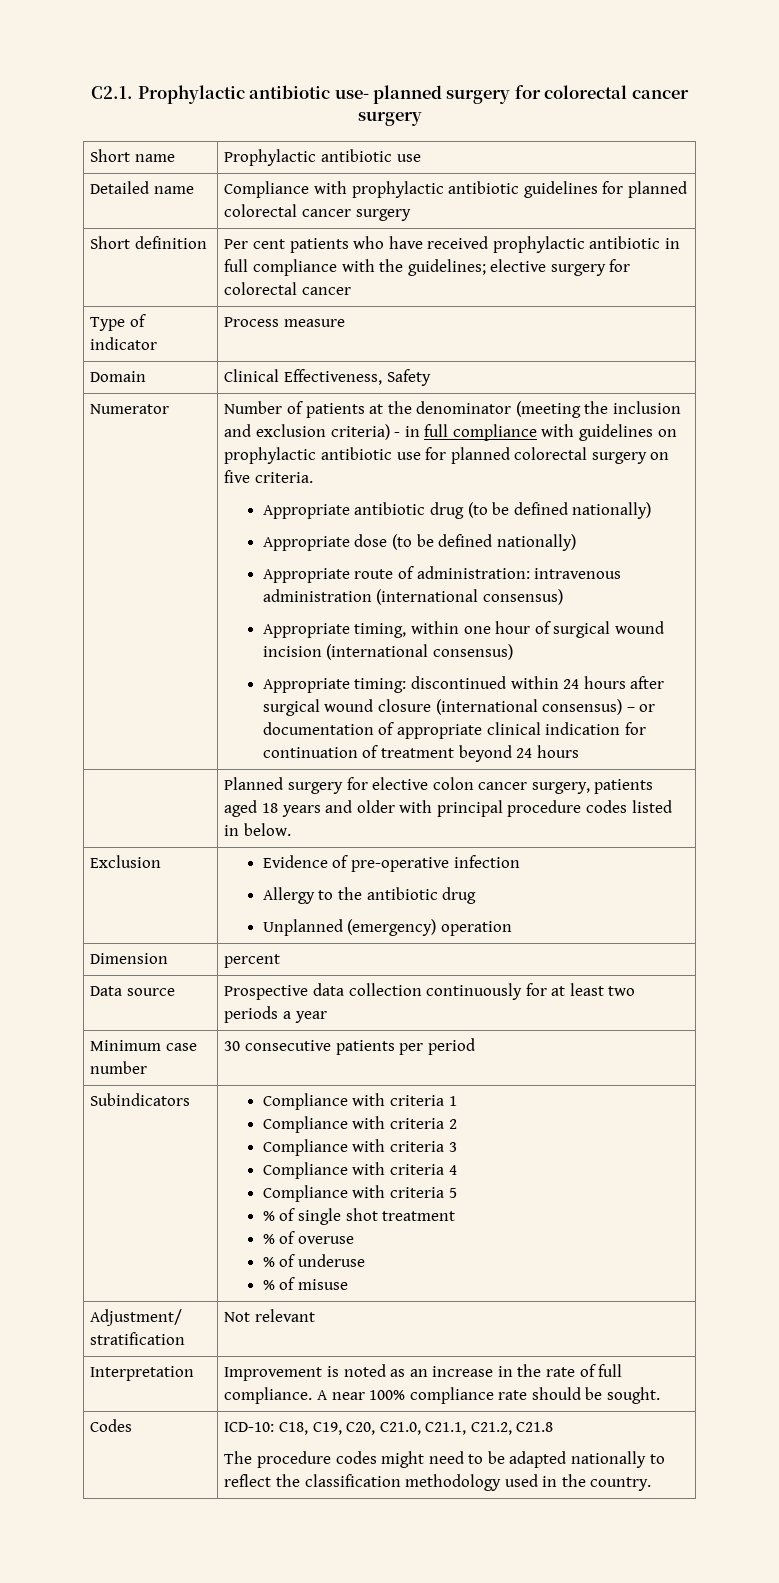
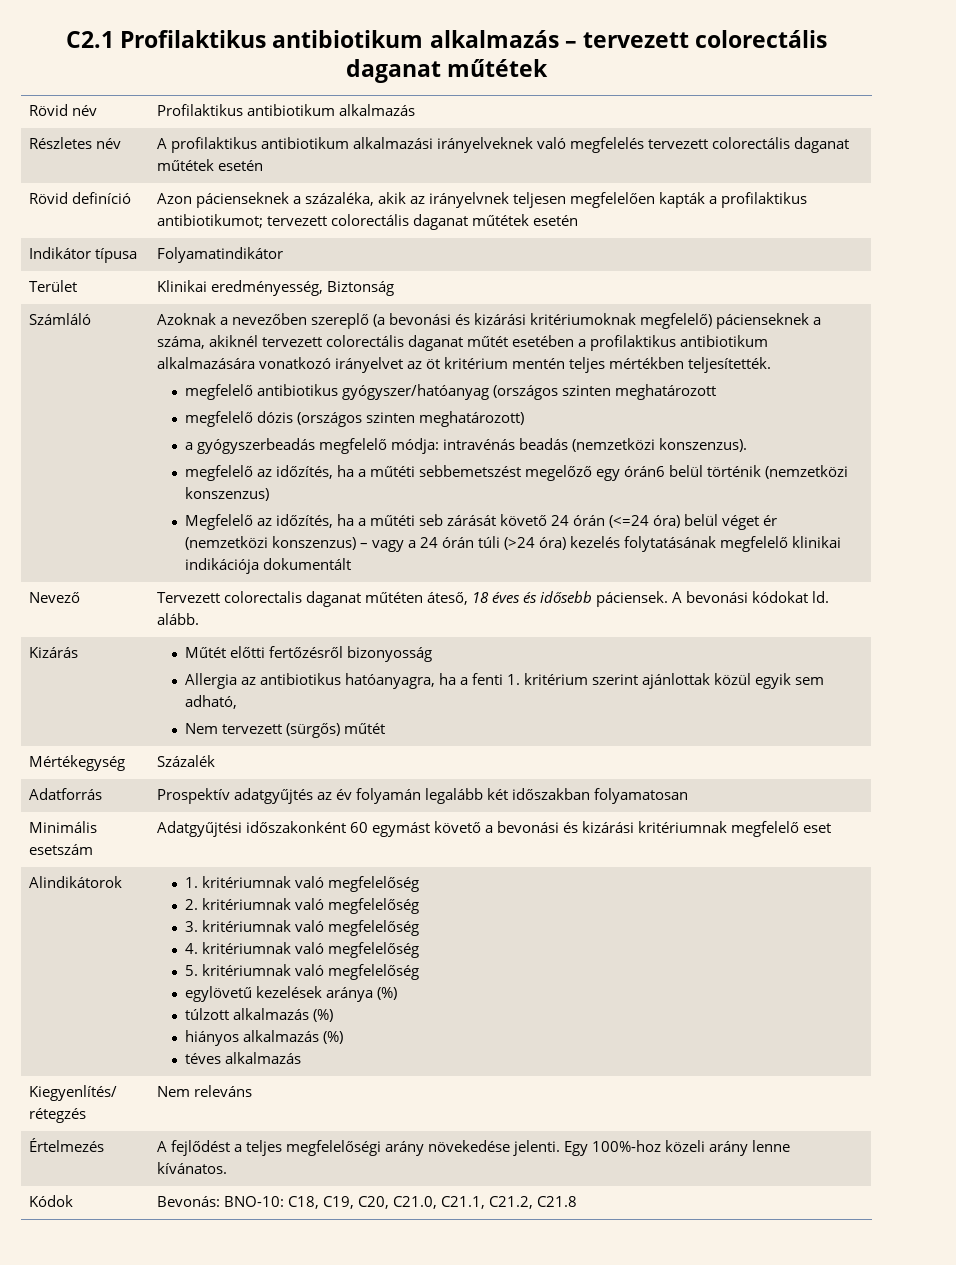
[91,85,689,104] [357,111,422,126] [90,149,175,162] [224,149,421,166] [90,181,194,194] [224,181,687,198] [224,204,411,221] [90,236,207,249] [224,236,681,253] [224,259,631,276] [224,282,351,295] [90,314,146,331] [90,337,158,350] [224,317,345,327] [90,371,147,382] [224,369,431,386] [90,404,170,414] [224,401,682,418] [224,424,677,441] [224,447,670,464] [224,470,313,483] [262,502,652,519] [262,534,576,551] [262,566,622,583] [262,589,564,605] [262,621,664,638] [262,644,514,660] [262,676,665,693] [262,699,656,716] [262,722,646,739] [262,745,579,762] [224,777,654,794] [224,800,672,817] [224,823,291,836] [90,855,162,868] [262,855,520,872] [262,887,477,904] [262,919,513,936] [90,953,169,964] [224,954,281,968] [90,986,175,996] [224,983,636,1000] [224,1006,327,1023] [90,1040,197,1051] [90,1061,148,1074] [224,1038,475,1055] [90,1093,191,1106] [262,1093,457,1110] [262,1116,457,1133] [262,1139,457,1156] [262,1162,457,1179] [262,1185,457,1202] [262,1208,456,1225] [262,1231,355,1244] [262,1254,366,1267] [262,1277,349,1290] [90,1309,183,1326] [90,1332,186,1345] [224,1309,315,1322] [90,1366,195,1381] [224,1364,623,1381] [224,1387,661,1404] [90,1419,133,1432] [224,1422,275,1432] C2.1. Prophylactic antibiotic use- planned surgery for colorectal cancer surgery // Short name | Prophylactic antibiotic use // Detailed name | Compliance with prophylactic antibiotic guidelines for planned colorectal cancer surgery // Short definition | Per cent patients who have received prophylactic antibiotic in full compliance with the guidelines; elective surgery for colorectal cancer // Type of indicator | Process measure // Domain | Clinical Effectiveness, Safety // Numerator | Number of patients at the denominator (meeting the inclusion and exclusion criteria) - in full compliance with guidelines on prophylactic antibiotic use for planned colorectal surgery on five criteria. // Appropriate antibiotic drug (to be defined nationally) // Appropriate dose (to be defined nationally) // Appropriate route of administration: intravenous administration (international consensus) // Appropriate timing, within one hour of surgical wound incision (international consensus) // Appropriate timing: discontinued within 24 hours after surgical wound closure (international consensus) – or documentation of appropriate clinical indication for continuation of treatment beyond 24 hours // | Planned surgery for elective colon cancer surgery, patients aged 18 years and older with principal procedure codes listed in below. // Exclusion | Evidence of pre-operative infection // Allergy to the antibiotic drug // Unplanned (emergency) operation // Dimension | percent // Data source | Prospective data collection continuously for at least two periods a year // Minimum case number | 30 consecutive patients per period // Subindicators | Compliance with criteria 1 // Compliance with criteria 2 // Compliance with criteria 3 // Compliance with criteria 4 // Compliance with criteria 5 // % of single shot treatment // % of overuse // % of underuse // % of misuse // Adjustment/ stratification | Not relevant // Interpretation | Improvement is noted as an increase in the rate of full compliance. A near 100% compliance rate should be sought. // Codes | ICD-10: -> [66,30,827,48] [345,59,549,83] [29,104,98,116] [157,104,416,116] [29,137,122,149] [157,137,850,153] [157,159,264,171] [29,192,132,204] [157,192,808,208] [157,214,579,230] [29,247,138,263] [157,247,284,263] [29,280,78,292] [157,280,395,296] [29,313,92,325] [157,313,822,329] [157,335,769,351] [157,357,772,373] [185,384,717,400] [185,411,525,427] [185,438,748,454] [185,465,849,481] [185,487,270,501] [185,514,778,530] [185,536,842,552] [185,558,352,574] [29,592,81,603] [157,591,830,607] [157,613,200,625] [29,647,79,658] [185,646,433,662] [185,673,825,689] [185,695,238,709] [185,723,386,738] [29,755,126,771] [157,755,216,767] [29,788,103,800] [157,788,689,804] [29,821,98,833] [29,844,94,855] [157,821,832,837] [29,876,123,888] [185,876,420,892] [185,898,420,914] [185,920,420,936] [185,942,420,958] [185,964,420,980] [185,986,398,1002] [185,1008,334,1022] [185,1030,344,1046] [185,1052,302,1064] [29,1085,118,1101] [29,1108,87,1123] [157,1085,253,1097] [29,1138,105,1152] [157,1140,791,1156] [157,1162,228,1174] [29,1195,74,1207] [157,1196,285,1207] C2.1 Profilaktikus antibiotikum alkalmazás – tervezett colorectális daganat műtétek // Rövid név | Profilaktikus antibiotikum alkalmazás // Részletes név | A profilaktikus antibiotikum alkalmazási irányelveknek való megfelelés tervezett colorectális daganat műtétek esetén // Rövid definíció | Azon pácienseknek a százaléka, akik az irányelvnek teljesen megfelelően kapták a profilaktikus antibiotikumot; tervezett colorectális daganat műtétek esetén // Indikátor típusa | Folyamatindikátor // Terület | Klinikai eredményesség, Biztonság // Számláló | Azoknak a nevezőben szereplő (a bevonási és kizárási kritériumoknak megfelelő) pácienseknek a száma, akiknél tervezett colorectális daganat műtét esetében a profilaktikus antibiotikum alkalmazására vonatkozó irányelvet az öt kritérium mentén teljes mértékben teljesítették. // megfelelő antibiotikus gyógyszer/hatóanyag (országos szinten meghatározott // megfelelő dózis (országos szinten meghatározott) // a gyógyszerbeadás megfelelő módja: intravénás beadás (nemzetközi konszenzus). // megfelelő az időzítés, ha a műtéti sebbemetszést megelőző egy órán6 belül történik (nemzetközi konszenzus) // Megfelelő az időzítés, ha a műtéti seb zárását követő 24 órán (<=24 óra) belül véget ér (nemzetközi konszenzus) – vagy a 24 órán túli (>24 óra) kezelés folytatásának megfelelő klinikai indikációja dokumentált // Nevező | Tervezett colorectalis daganat műtéten áteső, 18 éves és idősebb páciensek. A bevonási kódokat ld. alább. // Kizárás | Műtét előtti fertőzésről bizonyosság // Allergia az antibiotikus hatóanyagra, ha a fenti 1. kritérium szerint ajánlottak közül egyik sem adható, // Nem tervezett (sürgős) műtét // Mértékegység | Százalék // Adatforrás | Prospektív adatgyűjtés az év folyamán legalább két időszakban folyamatosan // Minimális esetszám | Adatgyűjtési időszakonként 60 egymást követő a bevonási és kizárási kritériumnak megfelelő eset // Alindikátorok | 1. kritériumnak való megfelelőség // 2. kritériumnak való megfelelőség // 3. kritériumnak való megfelelőség // 4. kritériumnak való megfelelőség // 5. kritériumnak való megfelelőség // egylövetű kezelések aránya (%) // túlzott alkalmazás (%) // hiányos alkalmazás (%) // téves alkalmazás // Kiegyenlítés/ rétegzés | Nem releváns // Értelmezés | A fejlődést a teljes megfelelőségi arány növekedése jelenti. Egy 100%-hoz közeli arány lenne kívánatos. // Kódok | Bevonás: BNO-10:
[224,1451,665,1468] [224,1474,652,1491] // The procedure codes might need to be adapted nationally to reflect the classification methodology used in the country. -> (578, 1201) none

